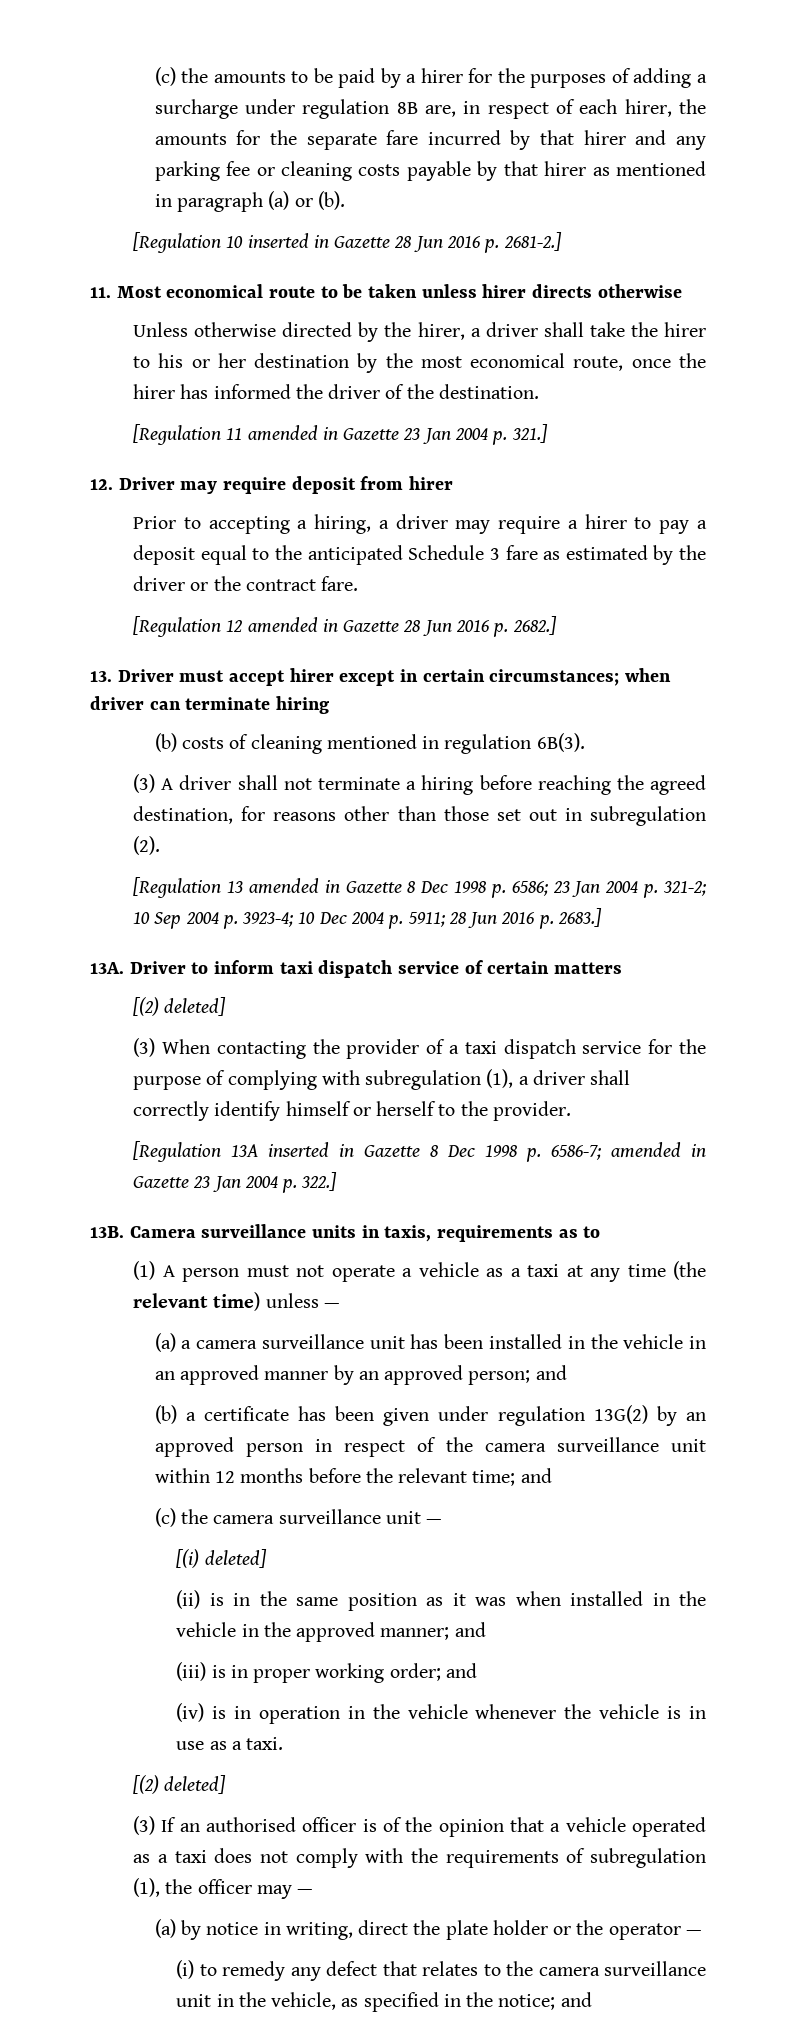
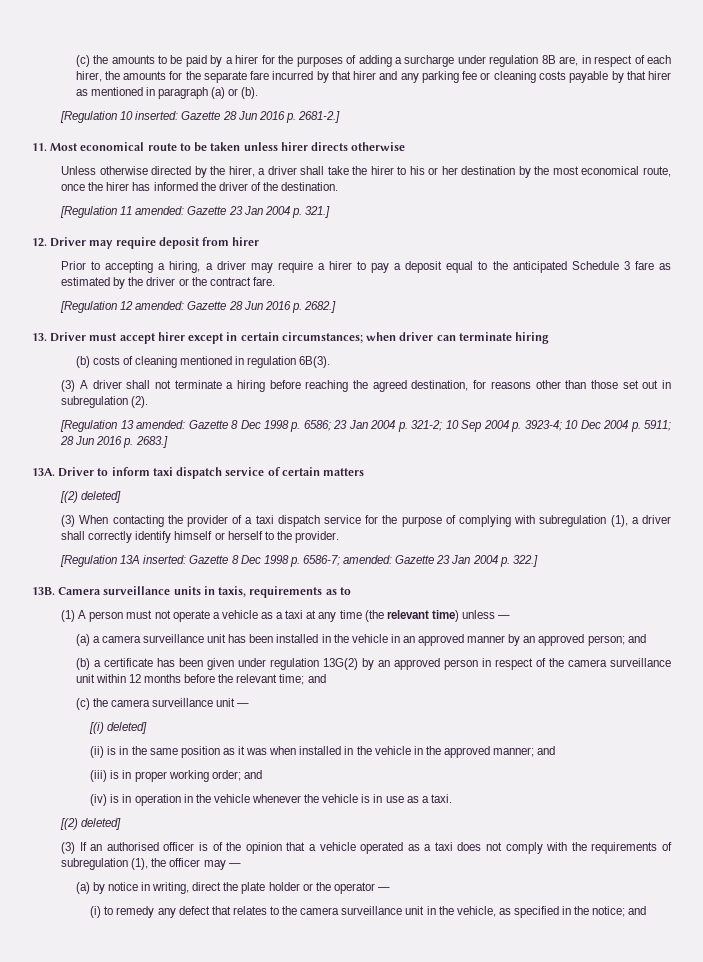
[247,233,329,248] inserted in -> [135,111,179,120] inserted:
[247,425,338,441] amended in -> [135,206,185,215] amended:
[247,617,338,633] amended in -> [135,301,185,310] amended:
[248,878,340,894] amended in -> [136,420,186,429] amended:
[268,1142,355,1157] inserted in -> [143,555,187,564] inserted:
[611,1142,707,1158] amended in -> [343,555,393,564] amended:

